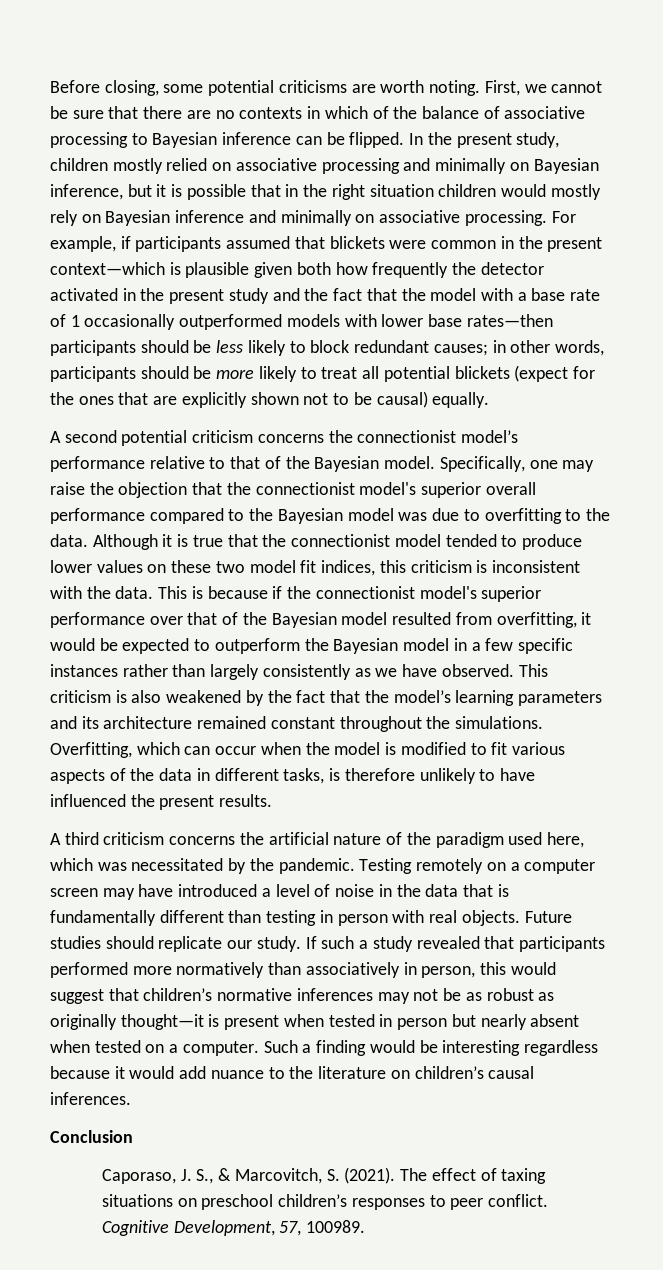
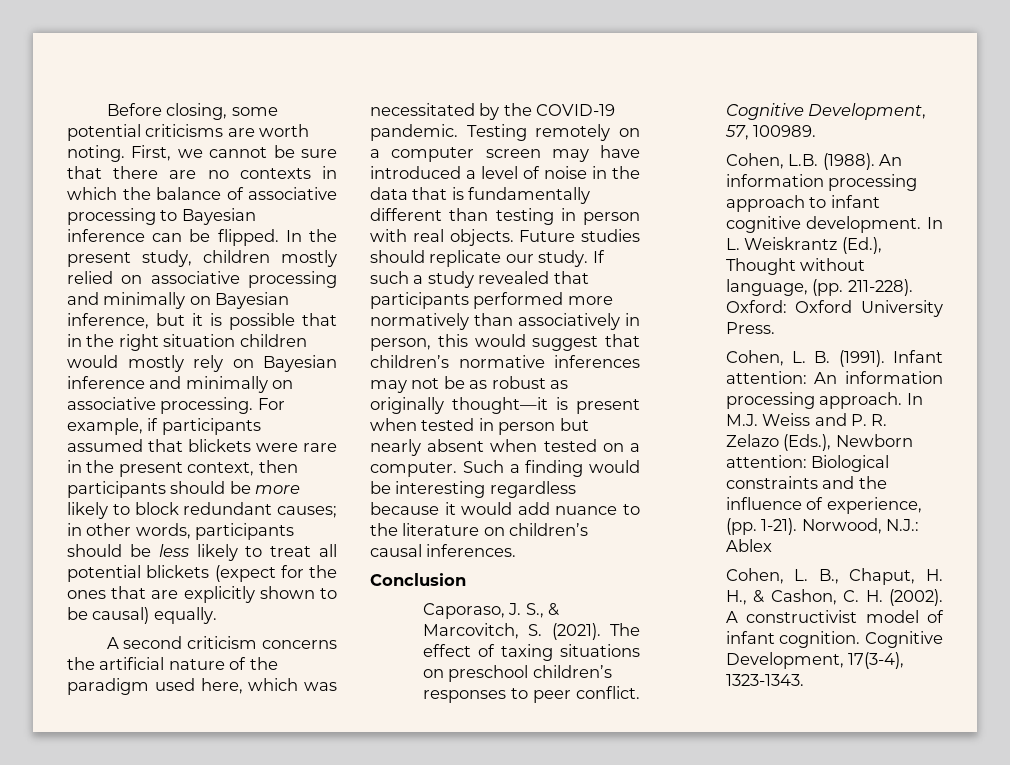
[372,106,389,119] of -> (117, 193) none
[431,236,603,252] [50,262,544,278] [50,288,601,304] [50,314,553,330] [50,340,244,356] common in the present context—which is plausible given both how frequently the detector activated in the present study and the fact that the model with a base rate of 1 occasionally outperformed models with lower base rates—then participants should be less -> [303,443,337,452] [67,460,298,477] [67,481,301,498] rare in the present context, then participants should be more
[216,370,255,379] more -> [158,544,189,557] less
[303,393,329,405] not -> (315, 592) none
[121,430,519,446] [50,456,595,472] [50,482,536,498] [50,508,610,524] [50,534,582,550] [50,560,580,576] [50,586,542,602] [50,612,592,628] [50,638,573,654] [50,664,548,680] [50,690,602,706] [50,716,544,732] [50,742,565,758] [50,768,535,784] [50,794,273,810] [50,832,99,845] potential criticism concerns the connectionist model’s performance relative to that of the Bayesian model. Specifically, one may raise the objection that the connectionist model's superior overall performance compared to the Bayesian model was due to overfitting to the data. Although it is true that the connectionist model tended to produce lower values on these two model fit indices, this criticism is inconsistent with the data. This is because if the connectionist model's superior performance over that of the Bayesian model resulted from overfitting, it would be expected to outperform the Bayesian model in a few specific instances rather than largely consistently as we have observed. This criticism is also weakened by the fact that the model’s learning parameters and its architecture remained constant throughout the simulations. Overfitting, which can occur when the model is modified to fit various aspects of the data in different tasks, is therefore unlikely to have influenced the present results. // A third -> (183, 642) none
(274, 864) none -> [536,104,616,116] COVID-19
(366, 1226) none -> [725,153,902,170] [725,174,918,191] [725,195,880,212] [725,216,943,233] [725,237,882,254] [725,258,866,275] [725,279,913,296] [725,300,943,317] [725,322,775,334] [725,350,943,367] [725,371,943,384] [725,392,923,409] [725,413,888,426] [725,434,913,451] [725,455,890,472] [725,476,887,489] [725,497,922,514] [725,518,919,535] [725,539,772,552] [725,568,943,585] [725,589,943,606] [725,610,944,623] [725,631,943,648] [725,652,905,669] [725,674,804,686] // Cohen, L.B. (1988). An information processing approach to infant cognitive development. In L. Weiskrantz (Ed.), Thought without language, (pp. 211-228). Oxford: Oxford University Press. // Cohen, L. B. (1991). Infant attention: An information processing approach. In M.J. Weiss and P. R. Zelazo (Eds.), Newborn attention: Biological constraints and the influence of experience, (pp. 1-21). Norwood, N.J.: Ablex // Cohen, L. B., Chaput, H. H., & Cashon, C. H. (2002). A constructivist model of infant cognition. Cognitive Development, 17(3-4), 1323-1343.

